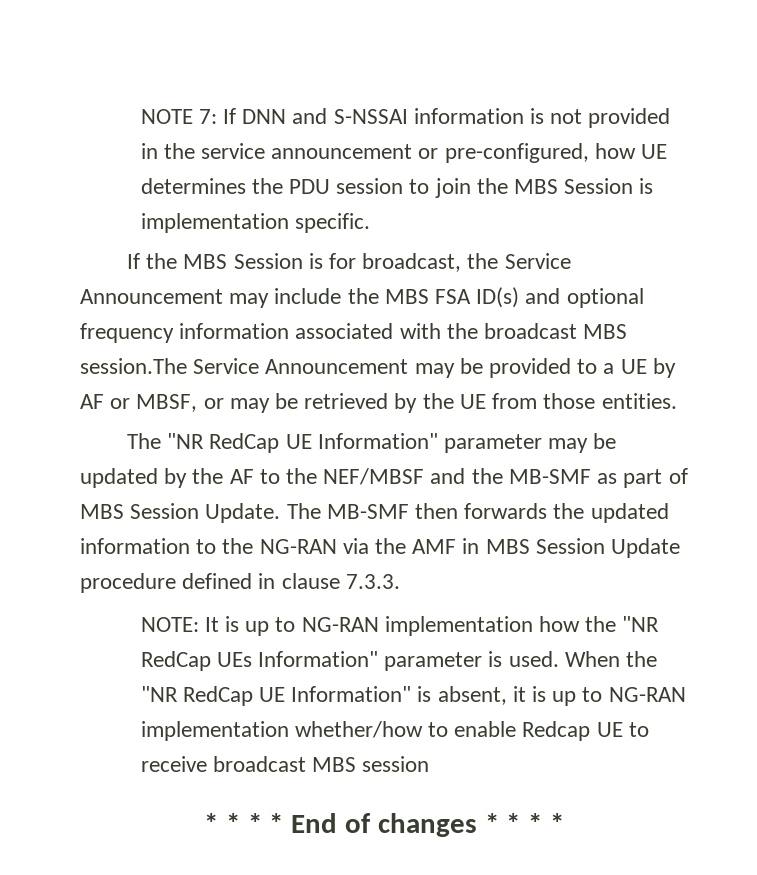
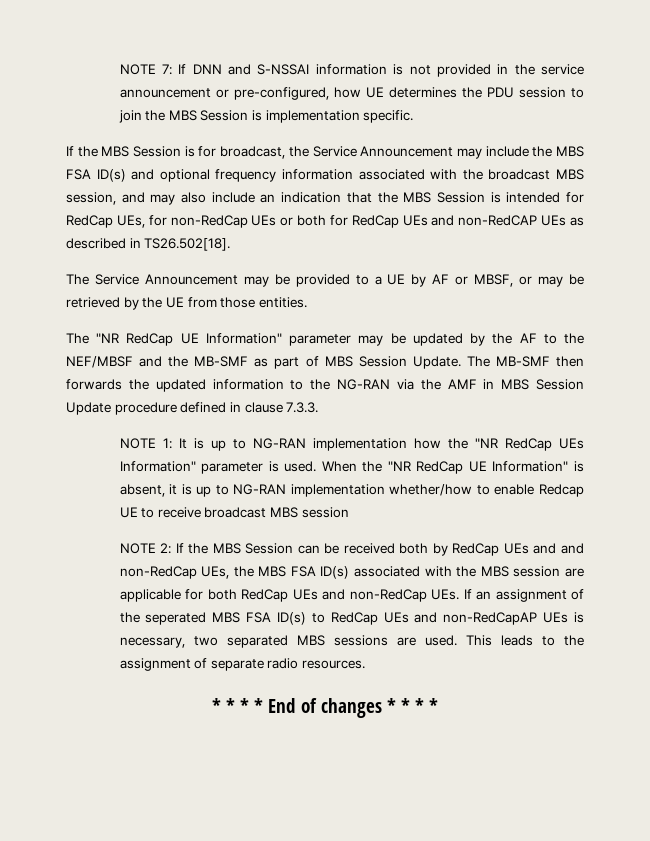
[80,358,187,374] session.The -> [66,192,584,205] [66,215,585,228] [66,238,231,251] [66,274,89,285] session, and may also include an indication that the MBS Session is intended for RedCap UEs, for non-RedCap UEs or both for RedCap UEs and non-RedCAP UEs as described in TS26.502[18]. // The
[140,617,199,632] NOTE: -> [119,438,172,449] NOTE 1:
(430, 764) none -> [119,543,585,556] [119,566,585,579] [119,589,584,602] [119,612,584,625] [119,635,584,648] [119,658,366,671] // NOTE 2: If the MBS Session can be received both by RedCap UEs and and non-RedCap UEs, the MBS FSA ID(s) associated with the MBS session are applicable for both RedCap UEs and non-RedCap UEs. If an assignment of the seperated MBS FSA ID(s) to RedCap UEs and non-RedCapAP UEs is necessary, two separated MBS sessions are used. This leads to the assignment of separate radio resources.

